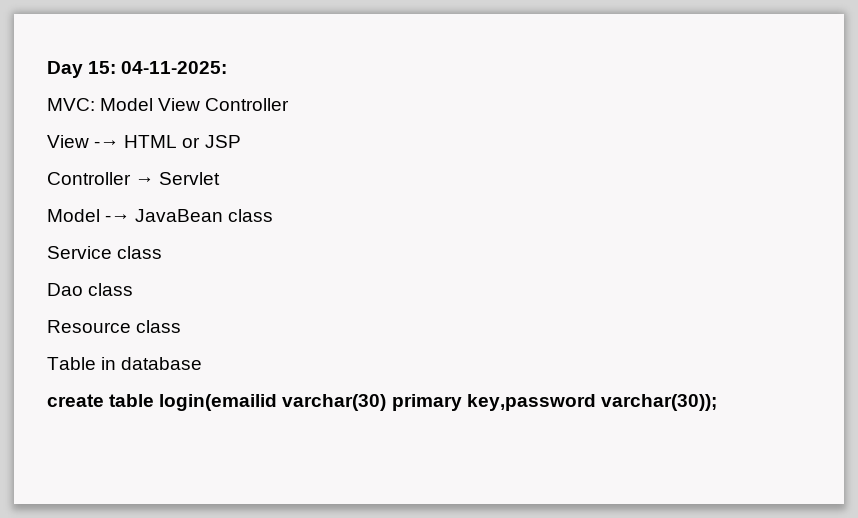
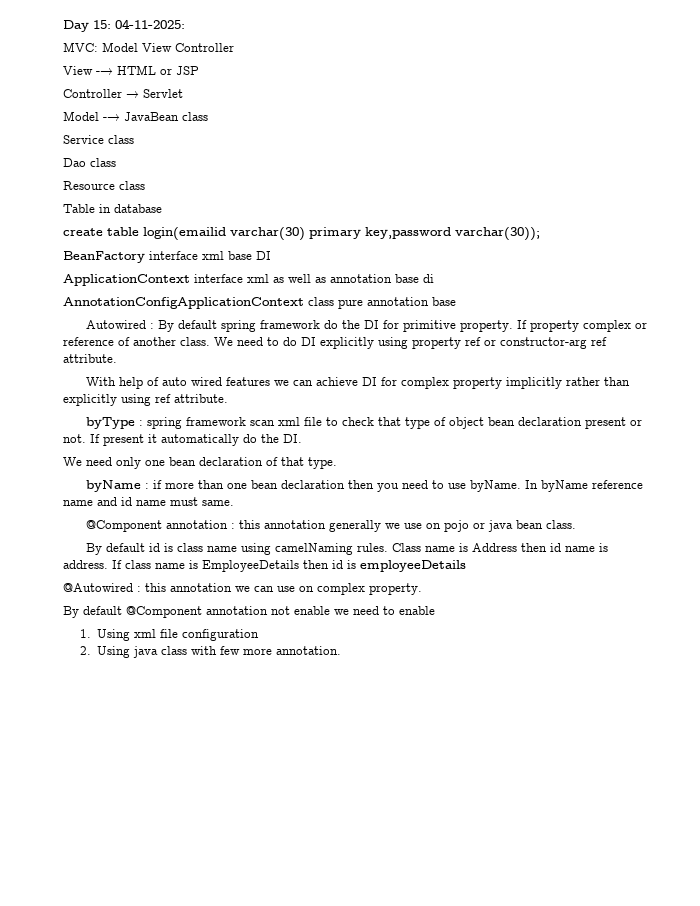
(717, 402) none -> [63,251,271,263] [63,274,434,286] [63,297,456,309] [85,320,647,332] [63,337,607,349] [63,354,117,363] [85,377,630,389] [63,394,228,406] [85,417,642,429] [63,434,302,446] [63,457,337,469] [85,480,643,492] [63,497,234,506] [85,520,576,532] [85,543,608,555] [63,560,466,572] [63,583,422,595] [63,606,435,618] [79,629,260,641] [79,646,342,658] // BeanFactory interface xml base DI // ApplicationContext interface xml as well as annotation base di // AnnotationConfigApplicationContext class pure annotation base // Autowired : By default spring framework do the DI for primitive property. If property complex or reference of another class. We need to do DI explicitly using property ref or constructor-arg ref attribute. // With help of auto wired features we can achieve DI for complex property implicitly rather than explicitly using ref attribute. // byType : spring framework scan xml file to check that type of object bean declaration present or not. If present it automatically do the DI. // We need only one bean declaration of that type. // byName : if more than one bean declaration then you need to use byName. In byName reference name and id name must same. // @Component annotation : this annotation generally we use on pojo or java bean class. // By default id is class name using camelNaming rules. Class name is Address then id name is address. If class name is EmployeeDetails then id is employeeDetails // @Autowired : this annotation we can use on complex property. // By default @Component annotation not enable we need to enable // 1. Using xml file configuration // 2. Using java class with few more annotation.

